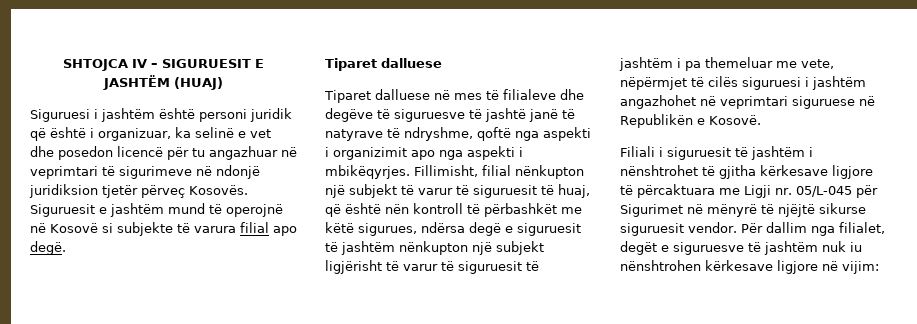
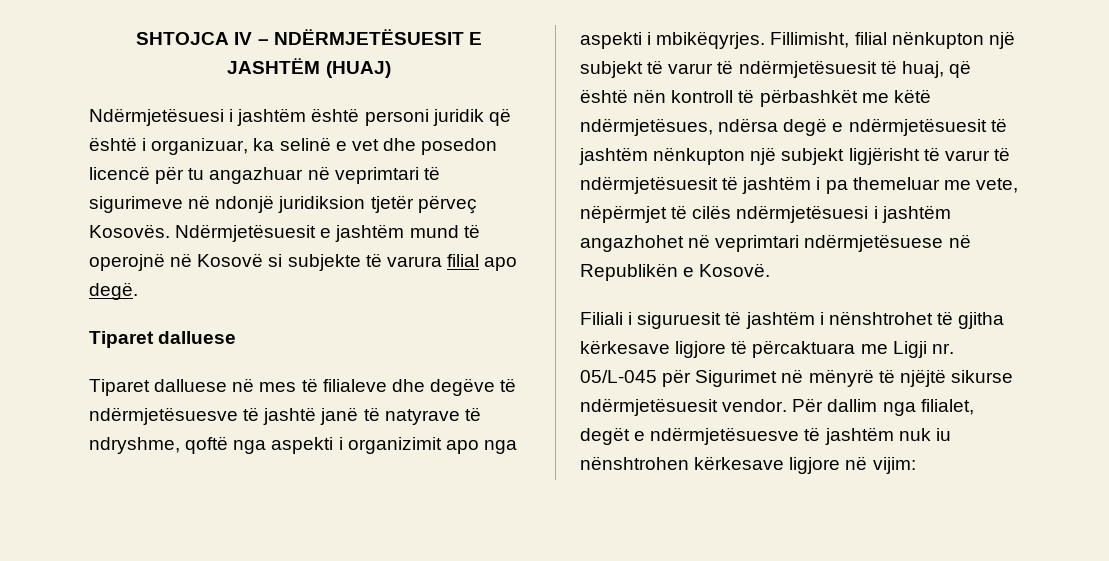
[162,59,251,68] SIGURUESIT -> [273,29,464,45] NDËRMJETËSUESIT
[30,109,90,122] Siguruesi -> [89,108,224,126] Ndërmjetësuesi
[30,204,95,217] Siguruesit -> [175,224,317,242] Ndërmjetësuesit
[394,109,465,122] siguruesve -> [89,407,238,425] ndërmjetësuesve
[473,185,537,198] siguruesit -> [738,60,877,78] ndërmjetësuesit
[358,223,417,236] sigurues, -> [580,118,713,136] ndërmjetësues,
[517,223,581,236] siguruesit -> [848,118,987,136] ndërmjetësuesit
[458,261,522,274] siguruesit -> [580,176,718,194] ndërmjetësuesit
[742,77,801,90] siguruesi -> [736,205,869,223] ndërmjetësuesi
[792,96,855,109] siguruese -> [804,234,944,252] ndërmjetësuese
[620,223,684,236] siguruesit -> [580,398,718,416] ndërmjetësuesit
[673,242,744,255] siguruesve -> [650,427,800,445] ndërmjetësuesve

